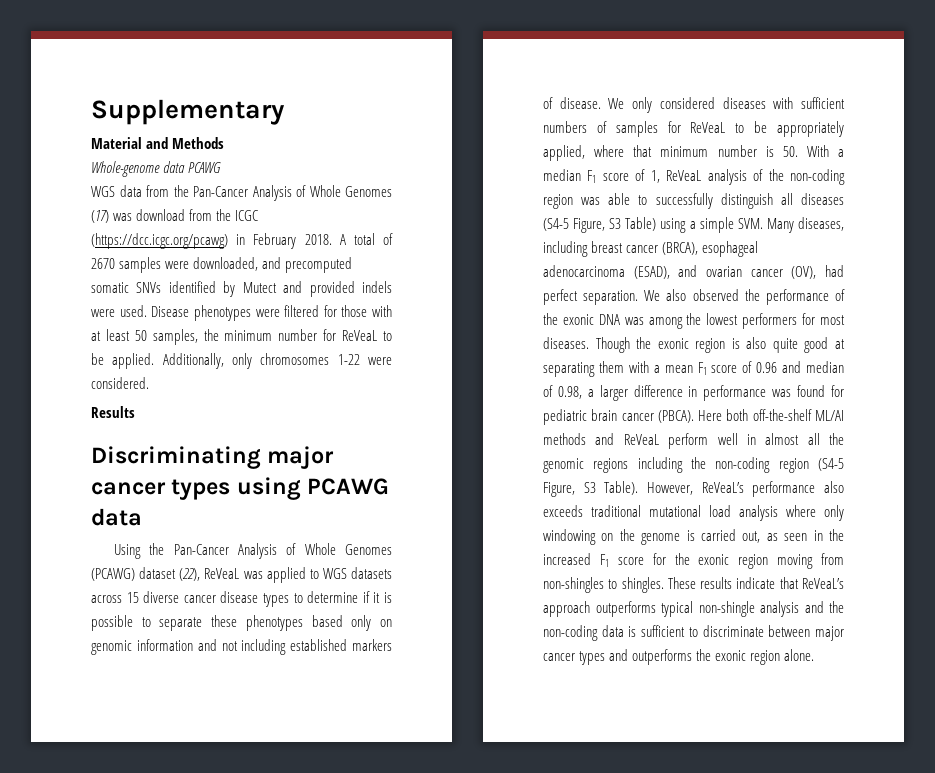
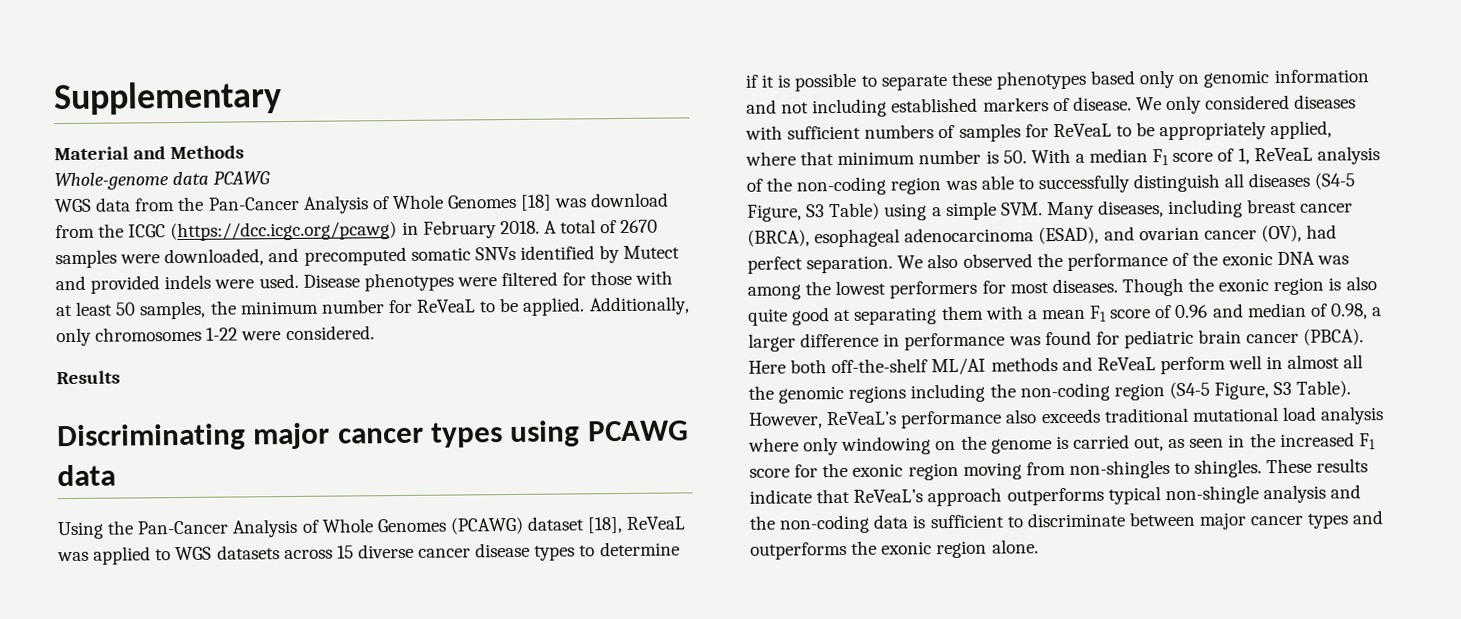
[91,210,109,223] (17) -> [520,194,553,211] [18]
[179,568,201,581] (22), -> [587,516,624,534] [18],

